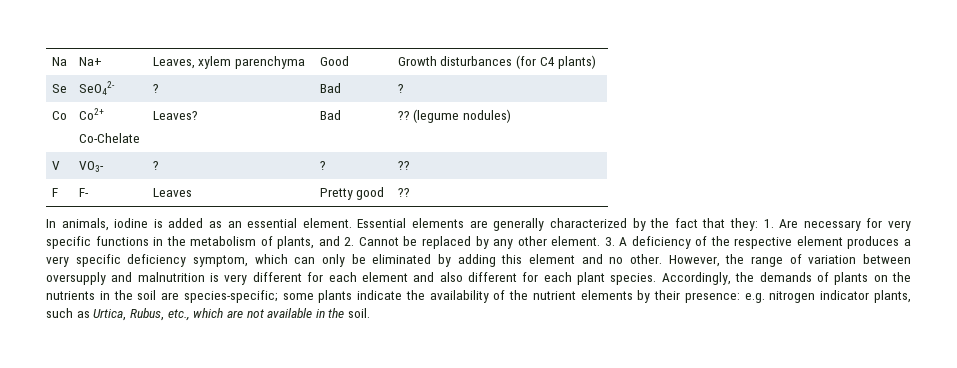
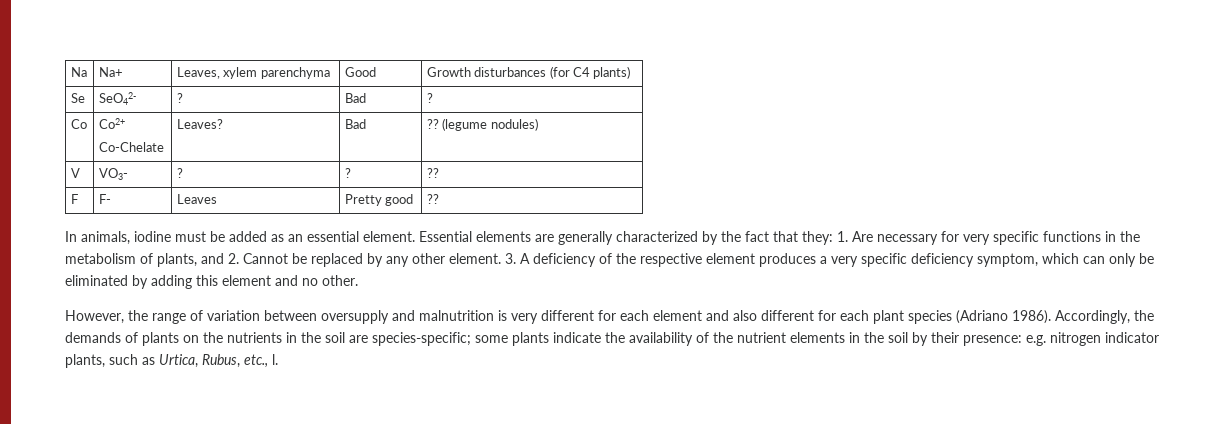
[153,219,163,228] is -> [175,231,225,242] must be
(662, 259) none -> (358, 280) //
[610,273,657,285] species. -> [908,310,1051,324] species (Adriano 1986).
(633, 295) none -> [849,332,908,343] in the soil
[193,308,371,318] which are not available in the soil. -> [272,354,278,365] l.

